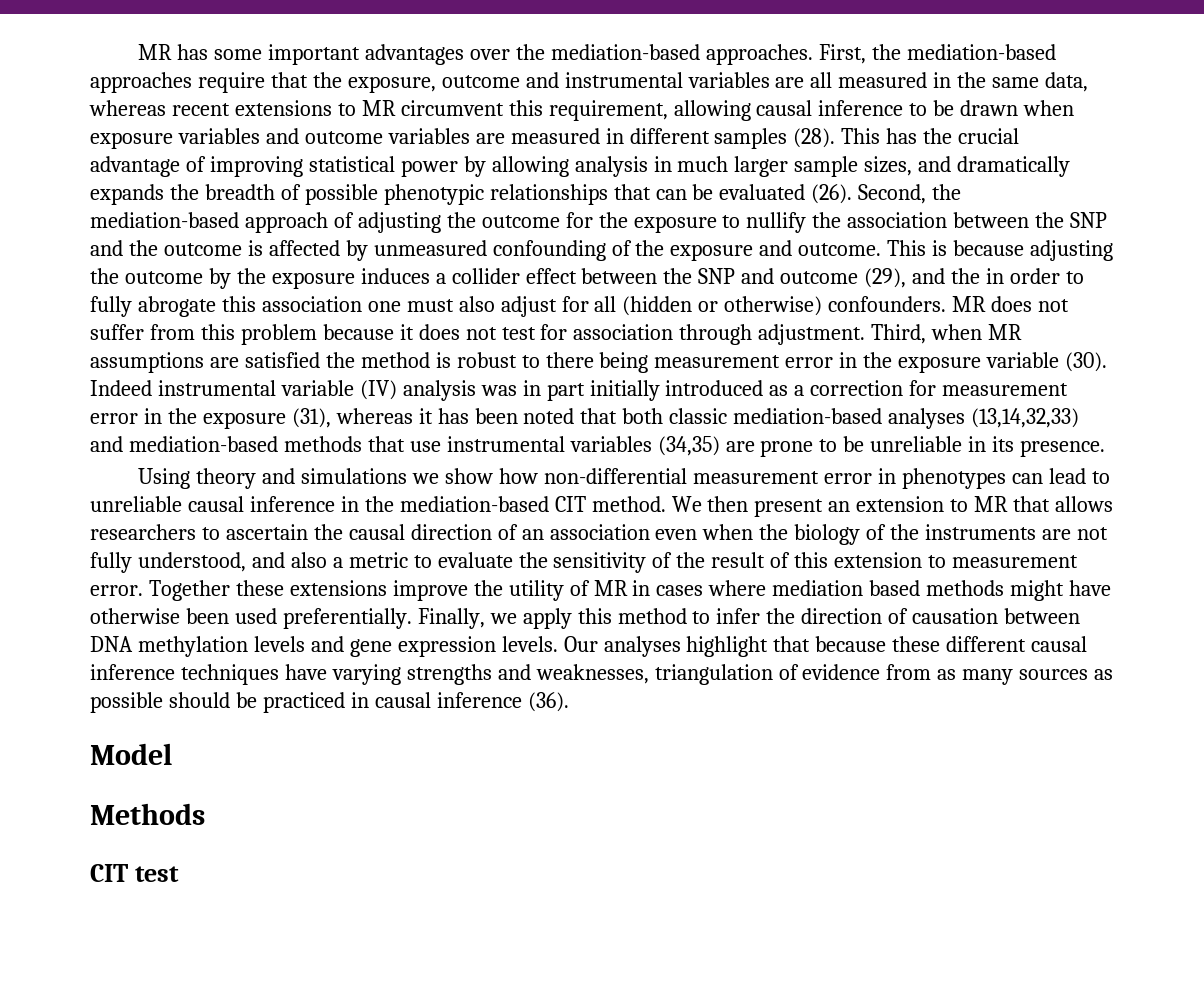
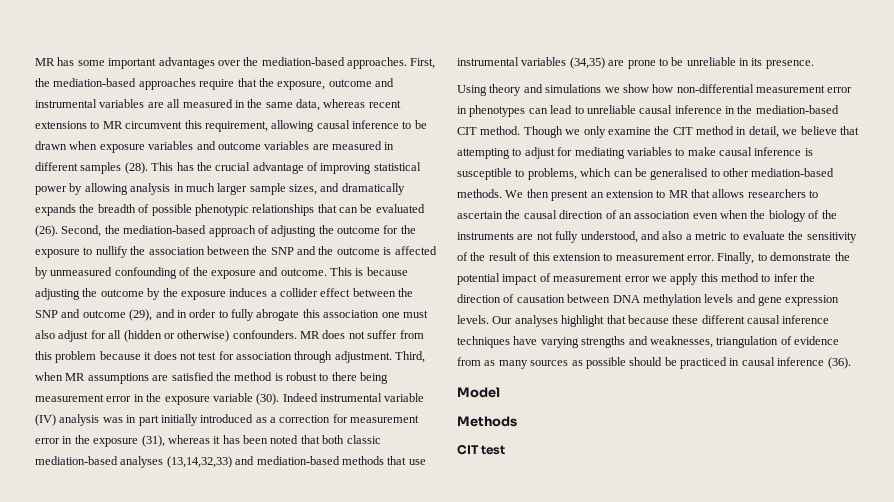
[951,268,981,284] the -> (175, 313) none
(666, 504) none -> [523,126,859,138] [457,147,813,159] [457,168,835,180] [457,189,502,198] Though we only examine the CIT method in detail, we believe that attempting to adjust for mediating variables to make causal inference is susceptible to problems, which can be generalised to other mediation-based methods.
[148,580,1112,601] [90,608,485,629] Together these extensions improve the utility of MR in cases where mediation based methods might have otherwise been used preferentially. Finally, -> [717,252,850,264] [457,273,650,285] Finally, to demonstrate the potential impact of measurement error

